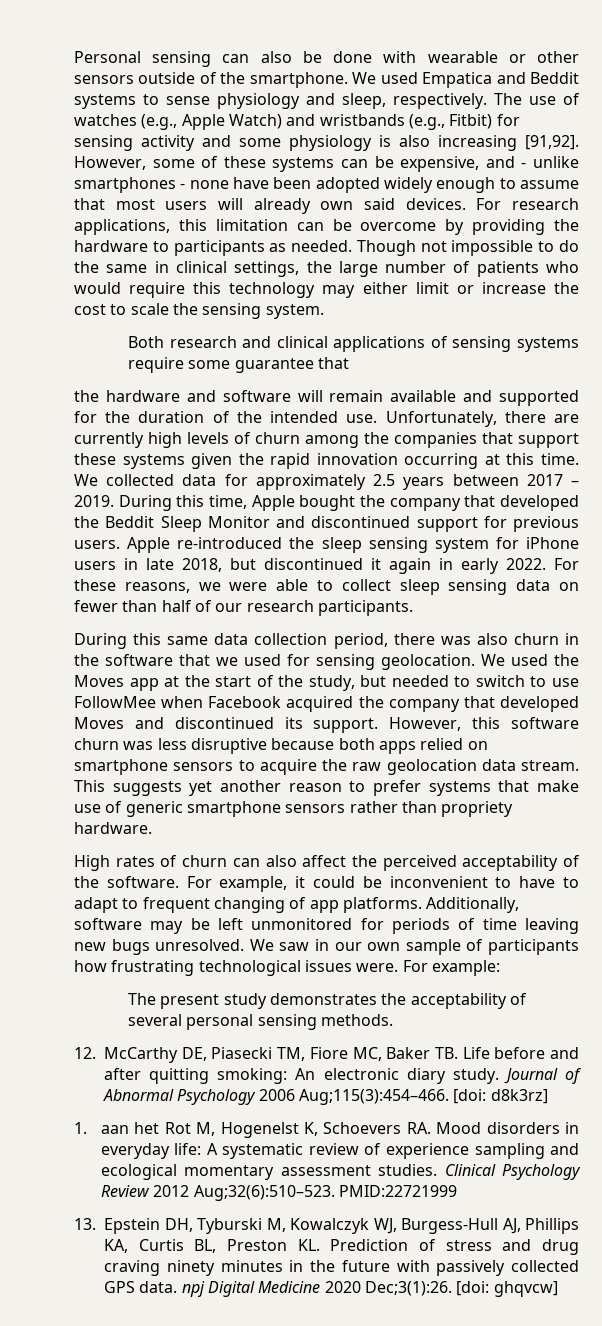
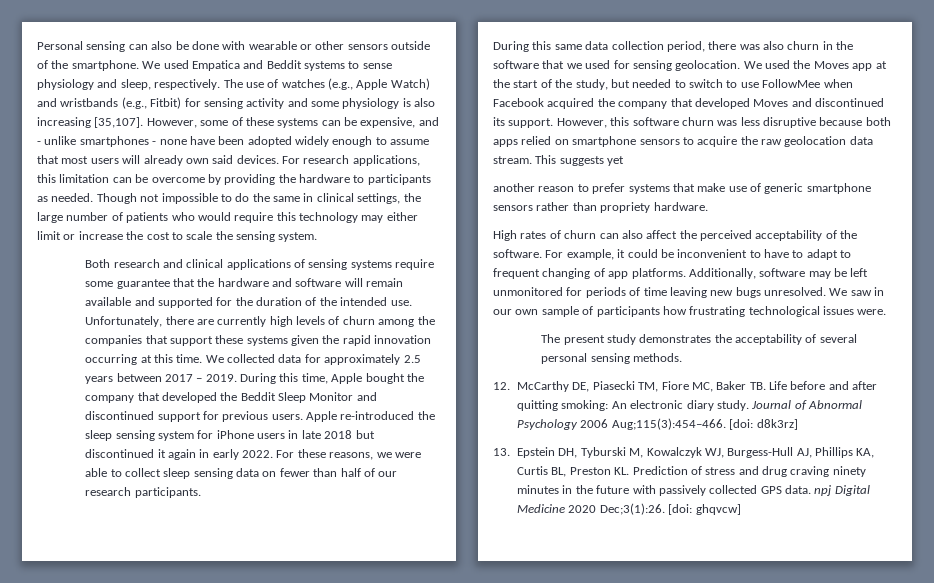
[525,135,579,150] [91,92]. -> [94,117,144,128] [35,107].
(349, 363) // -> (195, 282) none
[182,558,222,572] 2018, -> [324,430,353,439] 2018
(213, 788) none -> (625, 161) //
[402,960,500,976] For example: -> (887, 312) none
[74,1122,580,1138] [100,1143,580,1159] [100,1164,581,1180] [100,1185,457,1201] // 1. aan het Rot M, Hogenelst K, Schoevers RA. Mood disorders in everyday life: A systematic review of experience sampling and ecological momentary assessment studies. Clinical Psychology Review 2012 Aug;32(6):510–523. PMID:22721999 -> (798, 424) none

